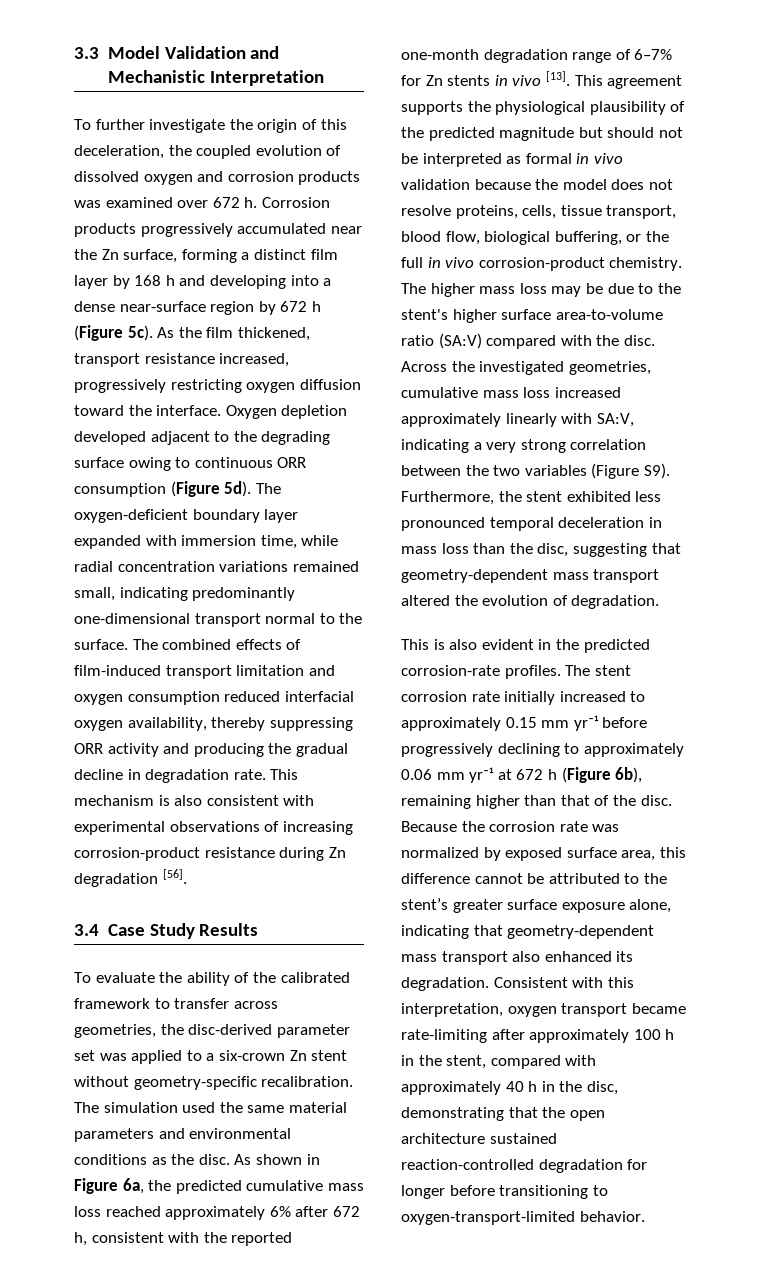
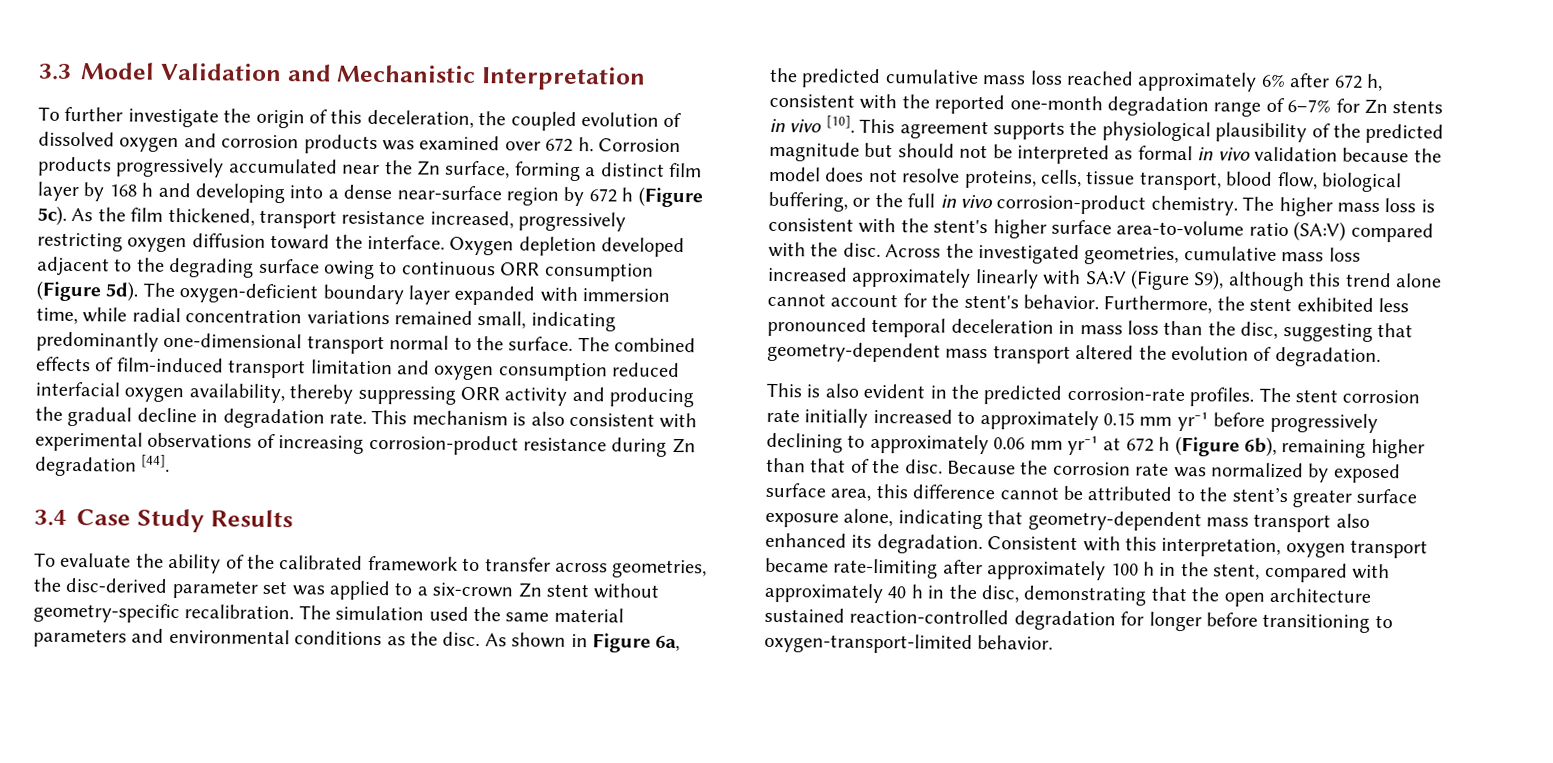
[162,869,187,884] [56]. -> [141,454,171,472] [44].
[545,71,570,86] [13]. -> [825,115,855,133] [10].
[551,283,654,297] may be due to -> [1420,199,1435,213] [768,217,897,234] is consistent with
[596,413,634,427] [401,439,647,453] [401,463,670,479] SA:V, indicating a very strong correlation between the two variables (Figure S9). -> [1084,269,1442,292] [767,292,1099,310] SA:V (Figure S9), although this trend alone cannot account for the stent's behavior.

